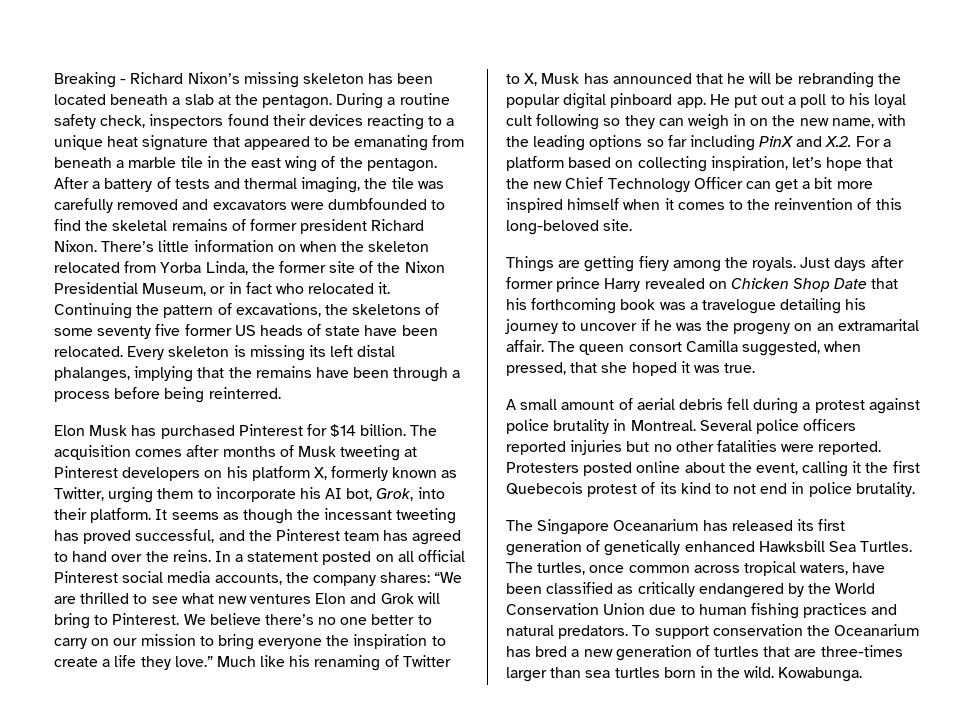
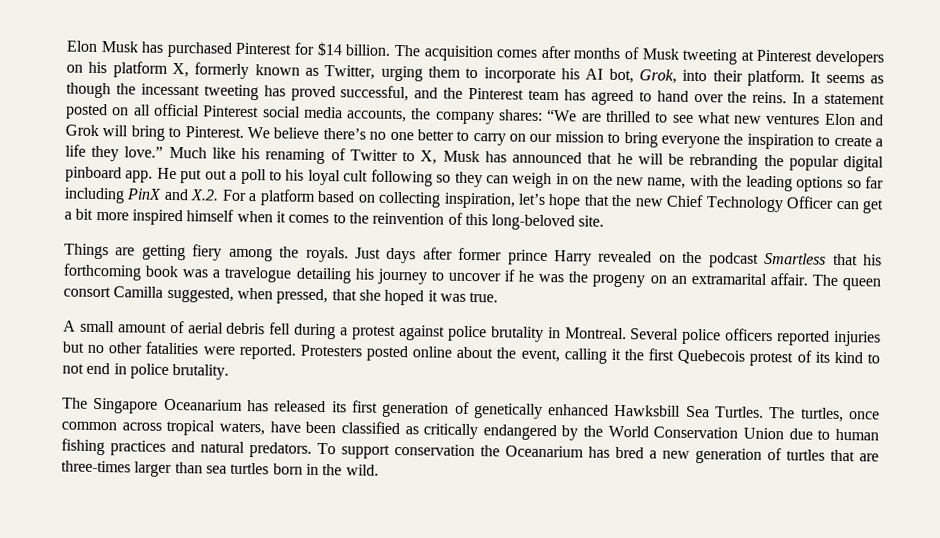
[54,72,434,88] [54,93,450,109] [54,114,455,130] [54,135,465,151] [54,156,437,172] [54,177,444,193] [54,198,446,213] [54,219,425,234] [54,240,430,252] [54,261,445,275] [54,282,391,296] [54,303,440,319] [54,324,438,339] [54,345,396,361] [54,366,461,382] [54,387,281,403] Breaking - Richard Nixon’s missing skeleton has been located beneath a slab at the pentagon. During a routine safety check, inspectors found their devices reacting to a unique heat signature that appeared to be emanating from beneath a marble tile in the east wing of the pentagon. After a battery of tests and thermal imaging, the tile was carefully removed and excavators were dumbfounded to find the skeletal remains of former president Richard Nixon. There’s little information on when the skeleton relocated from Yorba Linda, the former site of the Nixon Presidential Museum, or in fact who relocated it. Continuing the pattern of excavations, the skeletons of some seventy five former US heads of state have been relocated. Every skeleton is missing its left distal phalanges, implying that the remains have been through a process before being reinterred. // -> (66, 46) none
[730,278,868,292] Chicken Shop Date -> [682,251,827,268] the podcast Smartless
[778,667,863,682] Kowabunga. -> (379, 470) none

